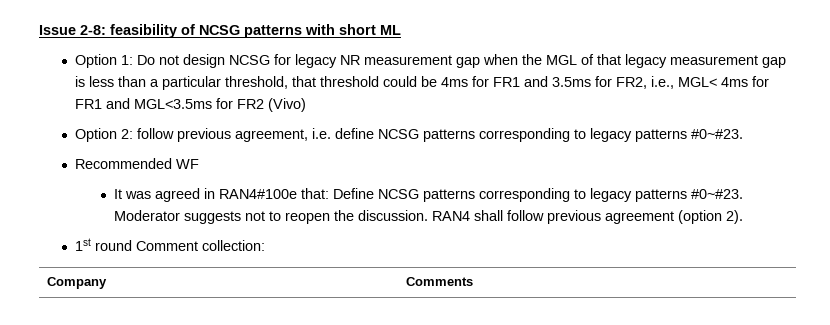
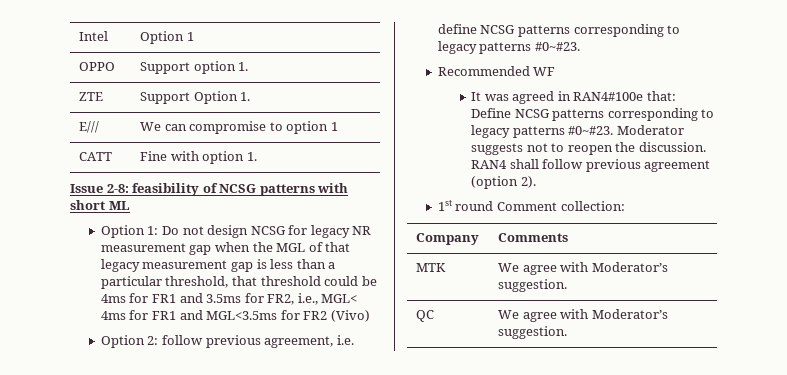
(39, 30) none -> [79,31,109,41] [140,31,194,44] [79,62,116,71] [140,61,249,74] [79,92,104,101] [140,91,251,104] [79,121,100,133] [140,121,338,134] [79,152,113,161] [140,151,257,164] Intel | Option 1 // OPPO | Support option 1. // ZTE | Support Option 1. // E/// | We can compromise to option 1 // CATT | Fine with option 1. //
(474, 281) none -> [416,263,447,272] [498,262,668,275] [498,279,568,292] [416,310,435,322] [498,309,668,322] [498,326,568,339] // MTK | We agree with Moderator’s suggestion. // QC | We agree with Moderator’s suggestion.

